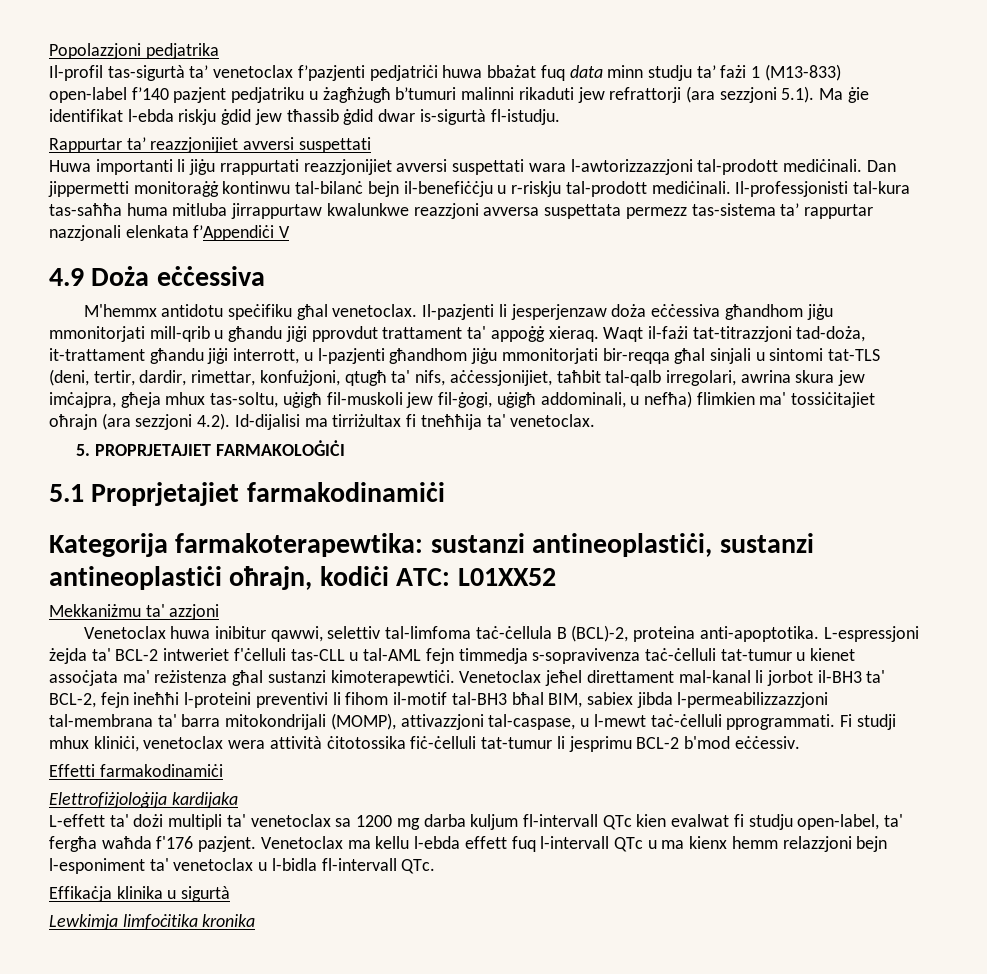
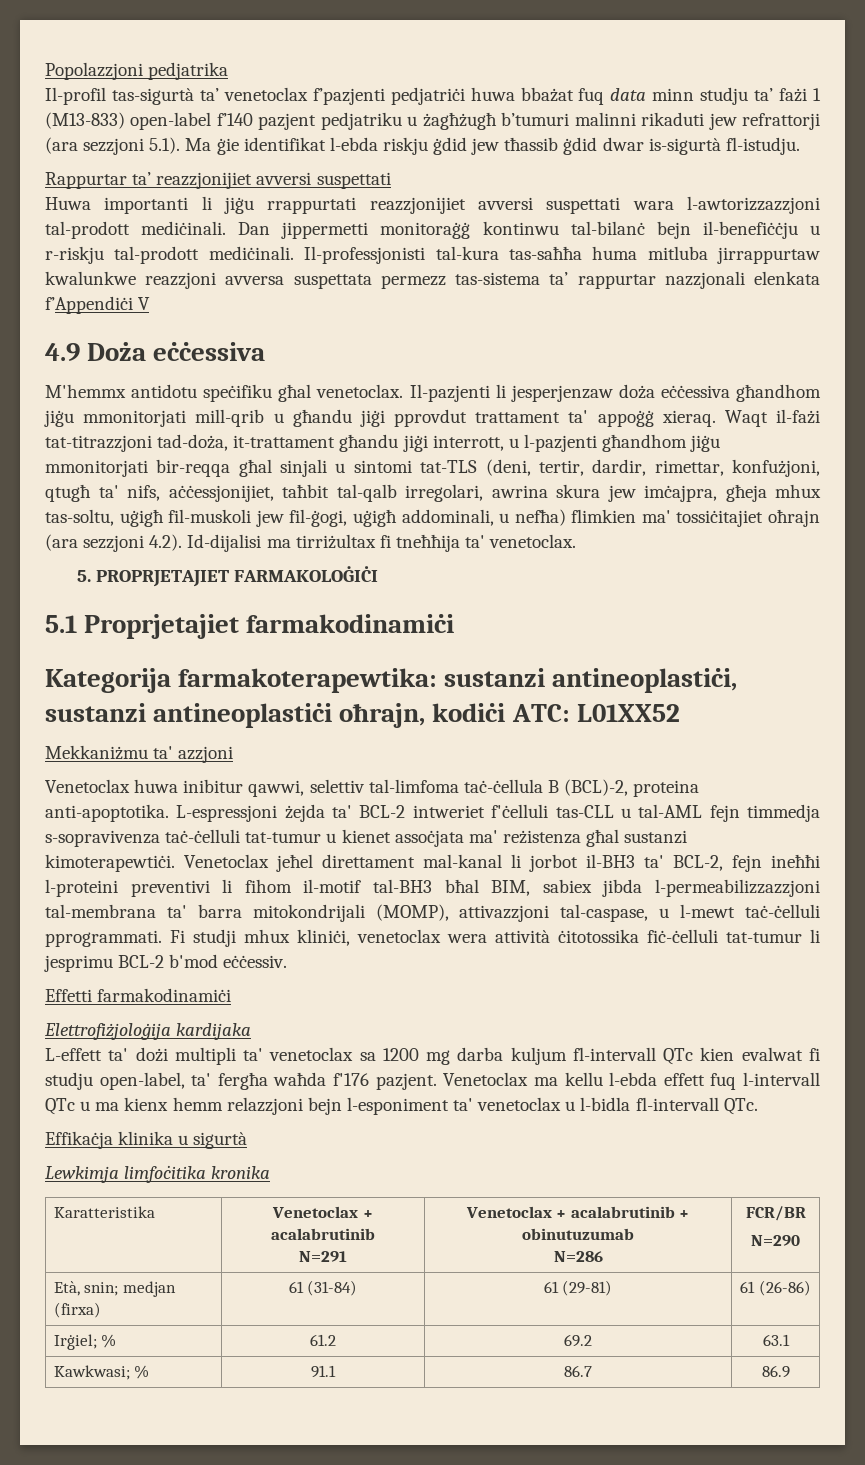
(256, 920) none -> [53,1206,155,1218] [272,1206,373,1218] [271,1228,375,1240] [299,1251,347,1262] [465,1206,690,1218] [522,1228,634,1240] [553,1251,603,1262] [745,1206,806,1221] [751,1235,800,1246] [53,1281,176,1297] [53,1302,101,1318] [288,1280,358,1296] [543,1280,613,1296] [740,1280,811,1296] [53,1334,117,1350] [310,1334,336,1346] [564,1334,592,1347] [762,1334,790,1346] [53,1365,150,1380] [311,1365,336,1378] [564,1365,592,1377] [761,1365,790,1378] // Karatteristika | Venetoclax + acalabrutinib // N=291 | Venetoclax + acalabrutinib + obinutuzumab // N=286 | FCR/BR // N=290 // Età, snin; medjan (firxa) | 61 (31-84) | 61 (29-81) | 61 (26-86) // Irġiel; % | 61.2 | 69.2 | 63.1 // Kawkwasi; % | 91.1 | 86.7 | 86.9

